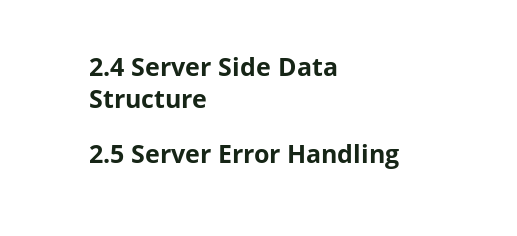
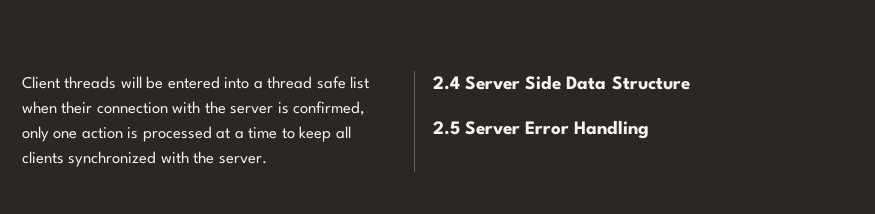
(89, 67) none -> [22,76,370,89] [22,101,366,116] [22,126,351,142] [22,151,267,167] Client threads will be entered into a thread safe list when their connection with the server is confirmed, only one action is processed at a time to keep all clients synchronized with the server. //

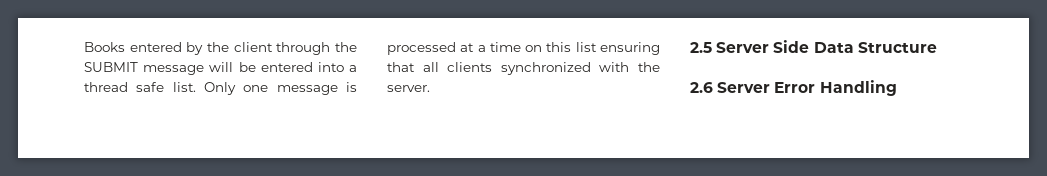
[22,76,117,89] Client threads -> [84,42,357,55] [84,62,205,75] Books entered by the client through the SUBMIT message
[350,76,370,89] [22,101,366,116] [22,126,123,142] list when their connection with the server is confirmed, only one action -> [172,82,338,95] list. Only one message
[281,126,332,142] to keep -> [525,42,660,55] [387,62,415,72] on this list ensuring that
[433,76,460,90] 2.4 -> [690,42,712,53] 2.5
[433,121,460,135] 2.5 -> [690,82,713,93] 2.6

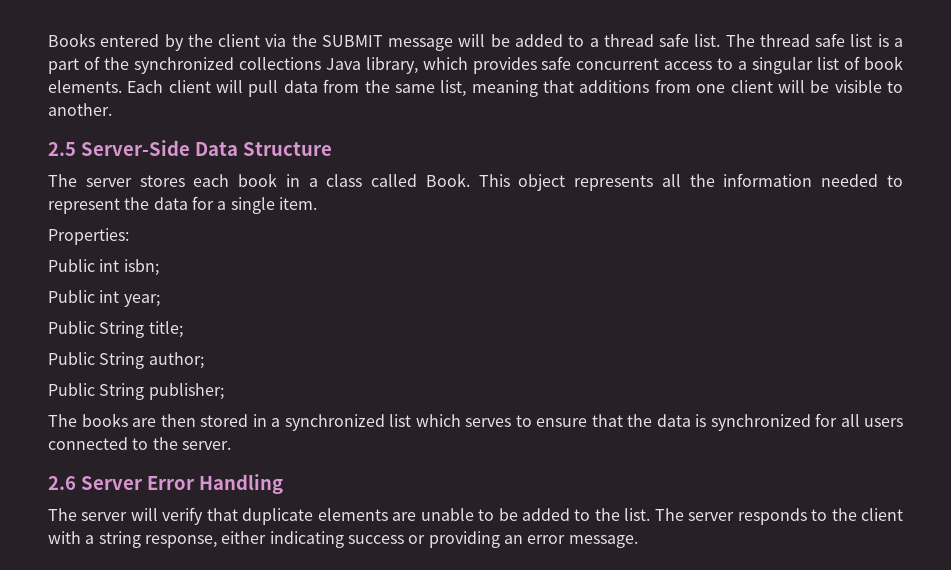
[276,42,331,55] through -> [265,34,287,47] via
[260,62,344,72] entered into -> [515,34,585,47] added to
[204,82,357,95] [387,42,660,55] [387,62,660,75] [387,85,430,92] [690,40,937,53] [690,80,897,96] Only one message is processed at a time on this list ensuring that all clients synchronized with the server. // 2.5 Server Side Data Structure // 2.6 Server Error Handling -> [725,33,903,47] [48,56,904,74] [48,79,903,97] [48,103,112,116] [48,140,332,156] [48,173,903,191] [48,196,317,214] [48,228,129,245] [48,259,159,276] [48,290,160,307] [48,321,183,338] [48,352,204,369] [48,383,224,400] [48,413,903,431] [48,437,231,450] [48,474,283,494] [48,507,904,525] [48,531,638,548] The thread safe list is a part of the synchronized collections Java library, which provides safe concurrent access to a singular list of book elements. Each client will pull data from the same list, meaning that additions from one client will be visible to another. // 2.5 Server-Side Data Structure // The server stores each book in a class called Book. This object represents all the information needed to represent the data for a single item. // Properties: // Public int isbn; // Public int year; // Public String title; // Public String author; // Public String publisher; // The books are then stored in a synchronized list which serves to ensure that the data is synchronized for all users connected to the server. // 2.6 Server Error Handling // The server will verify that duplicate elements are unable to be added to the list. The server responds to the client with a string response, either indicating success or providing an error message.

